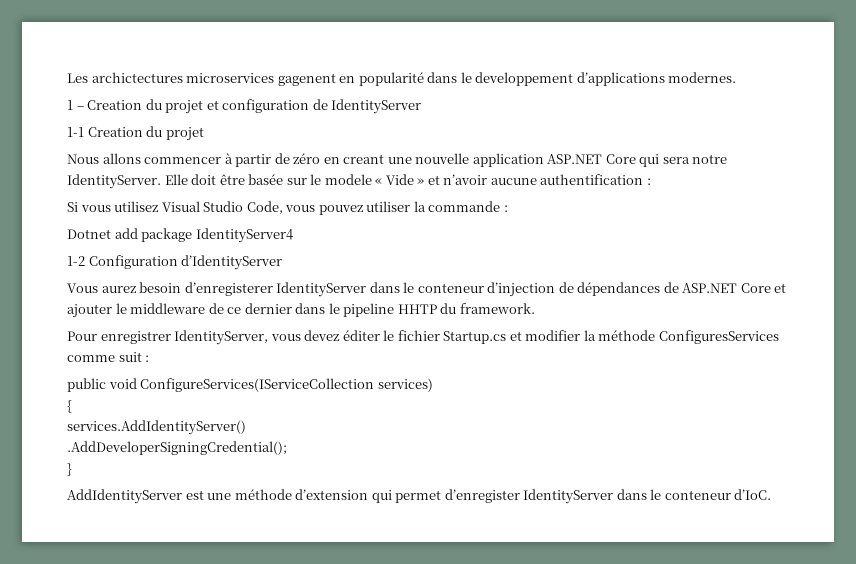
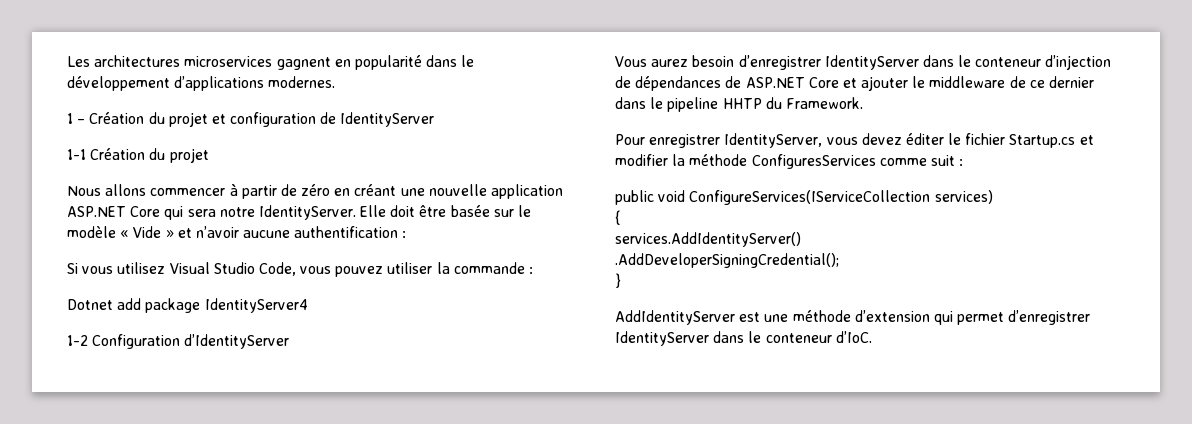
[91,72,336,86] archictectures microservices gagenent -> [94,55,331,70] architectures microservices gagnent
[475,72,574,86] developpement -> [67,76,170,91] développement
[87,100,143,110] Creation -> [89,112,145,124] Création
[87,127,143,137] Creation -> [90,148,146,160] Création
[343,154,385,164] creant -> [354,184,397,196] créant
[324,174,372,185] modele -> [67,226,116,238] modèle
[184,282,273,296] d’enregisterer -> [738,55,821,70] d’enregistrer
[459,303,535,314] framework. -> [785,97,863,109] Framework.
[444,489,520,503] d’enregister -> [1008,310,1091,325] d’enregistrer

